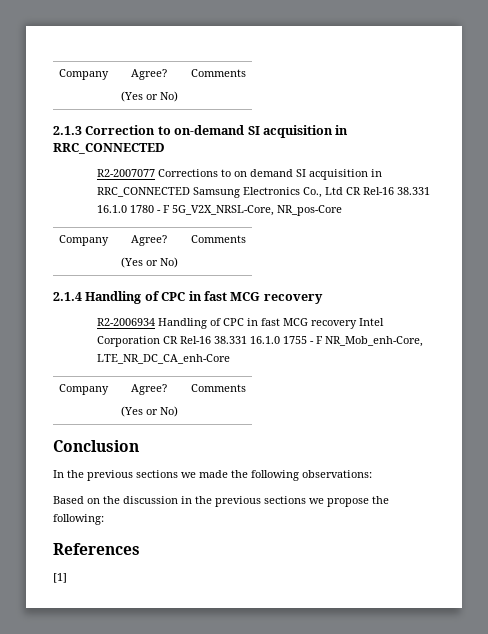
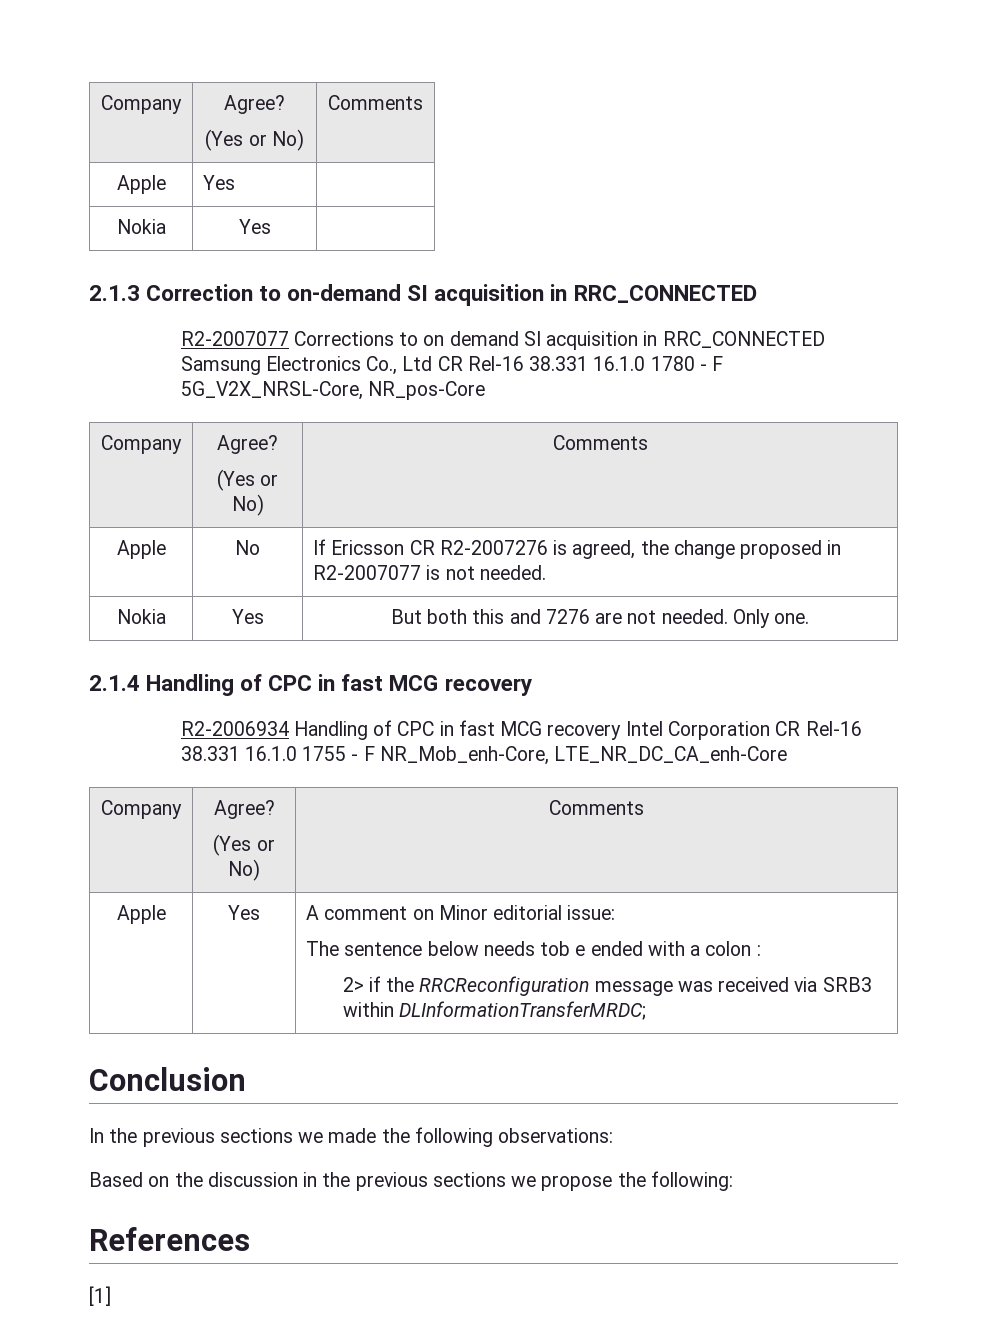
[59,69,109,80] [131,69,167,80] [120,91,178,102] [190,69,246,77] Company | Agree? // (Yes or No) | Comments -> [101,95,182,114] [224,95,285,114] [205,129,304,151] [328,95,423,110] [116,175,166,194] [203,175,236,190] [116,219,166,234] [238,219,271,234] Company | Agree? // (Yes or No) | Comments // Apple | Yes | // Nokia | Yes |
(246, 239) none -> [116,540,166,559] [235,540,260,555] [313,539,842,559] [313,565,546,580] [116,609,166,624] [231,609,264,624] [390,609,810,628] // Apple | No | If Ericsson CR R2-2007276 is agreed, the change proposed in R2-2007077 is not needed. // Nokia | Yes | But both this and 7276 are not needed. Only one.
(246, 388) none -> [116,905,166,924] [228,905,260,920] [306,905,616,920] [306,941,761,956] [342,976,872,996] [342,1001,646,1020] // Apple | Yes | A comment on Minor editorial issue: // The sentence below needs tob e ended with a colon : // 2> if the RRCReconfiguration message was received via SRB3 within DLInformationTransferMRDC;

